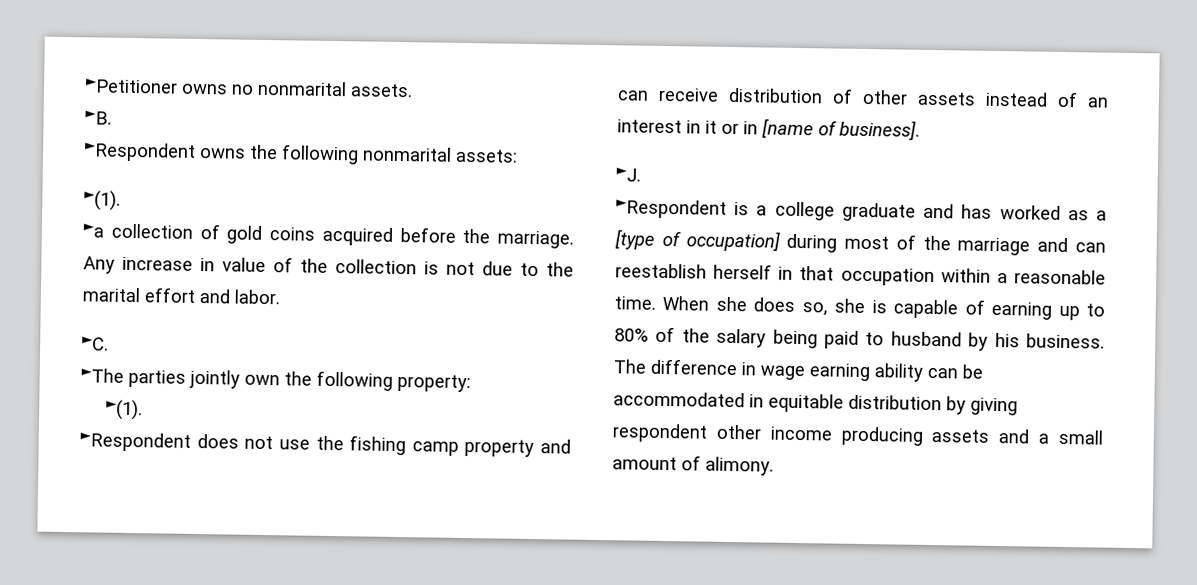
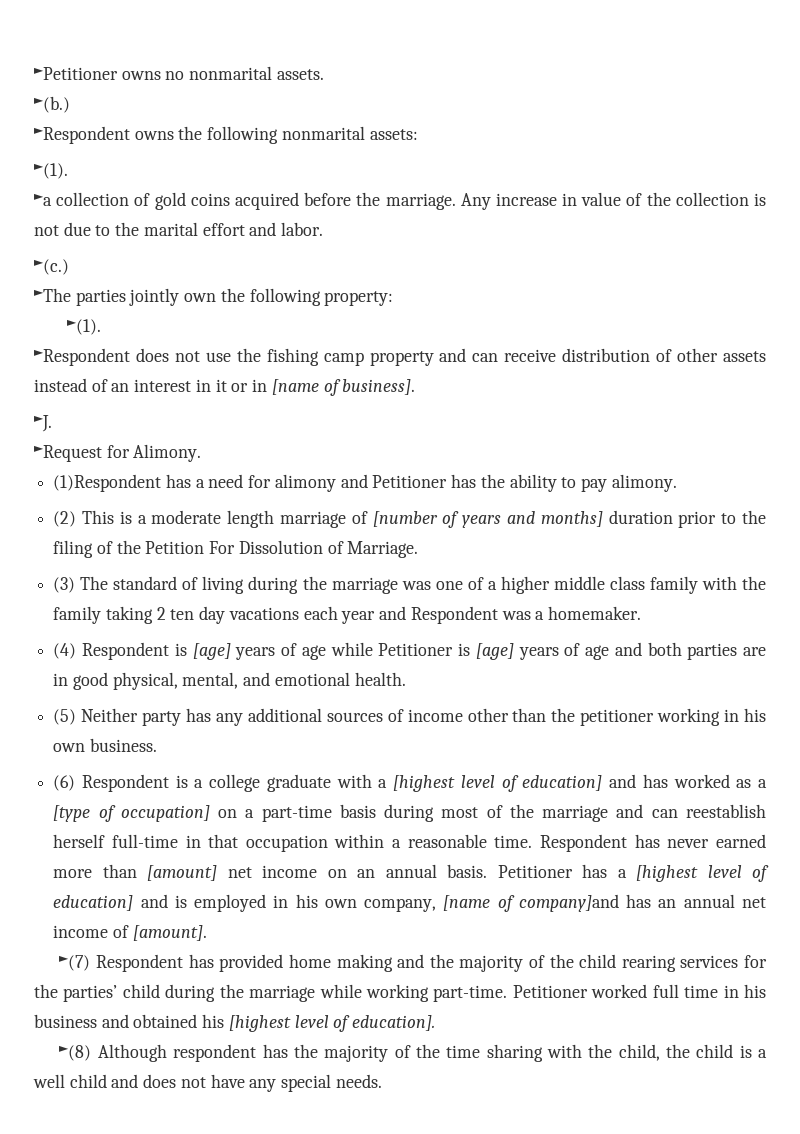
[85,110,112,125] ►B. -> [34,96,70,113] ►(b.)
[82,336,109,351] ►C. -> [34,259,69,275] ►(c.)
[616,199,916,222] ►Respondent is a college graduate -> [34,444,202,462] [53,474,677,492] [53,510,766,528] [53,540,419,558] [53,576,766,594] [53,606,641,624] [53,642,766,660] [53,672,406,690] [53,708,766,726] [53,738,157,752] [53,774,603,792] ►Request for Alimony. // (1)Respondent has a need for alimony and Petitioner has the ability to pay alimony. // (2) This is a moderate length marriage of [number of years and months] duration prior to the filing of the Petition For Dissolution of Marriage. // (3) The standard of living during the marriage was one of a higher middle class family with the family taking 2 ten day vacations each year and Respondent was a homemaker. // (4) Respondent is [age] years of age while Petitioner is [age] years of age and both parties are in good physical, mental, and emotional health. // (5) Neither party has any additional sources of income other than the petitioner working in his own business. // (6) Respondent is a college graduate with a [highest level of education]
(780, 241) none -> [218,804,376,822] on a part-time basis
(773, 271) none -> [111,834,178,848] full-time
[662,295,1105,321] [614,326,1105,351] [613,358,983,382] [613,391,1018,416] [612,423,1103,446] [612,455,774,476] When she does so, she is capable of earning up to 80% of the salary being paid to husband by his business. The difference in wage earning ability can be accommodated in equitable distribution by giving respondent other income producing assets and a small amount of alimony. -> [540,834,767,852] [53,864,769,882] [53,894,766,912] [53,925,207,941] [59,954,767,972] [34,984,767,1002] [34,1014,436,1032] [59,1044,768,1062] [33,1074,382,1092] Respondent has never earned more than [amount] net income on an annual basis. Petitioner has a [highest level of education] and is employed in his own company, [name of company]and has an annual net income of [amount]. // ►(7) Respondent has provided home making and the majority of the child rearing services for the parties’ child during the marriage while working part-time. Petitioner worked full time in his business and obtained his [highest level of education]. // ►(8) Although respondent has the majority of the time sharing with the child, the child is a well child and does not have any special needs.

